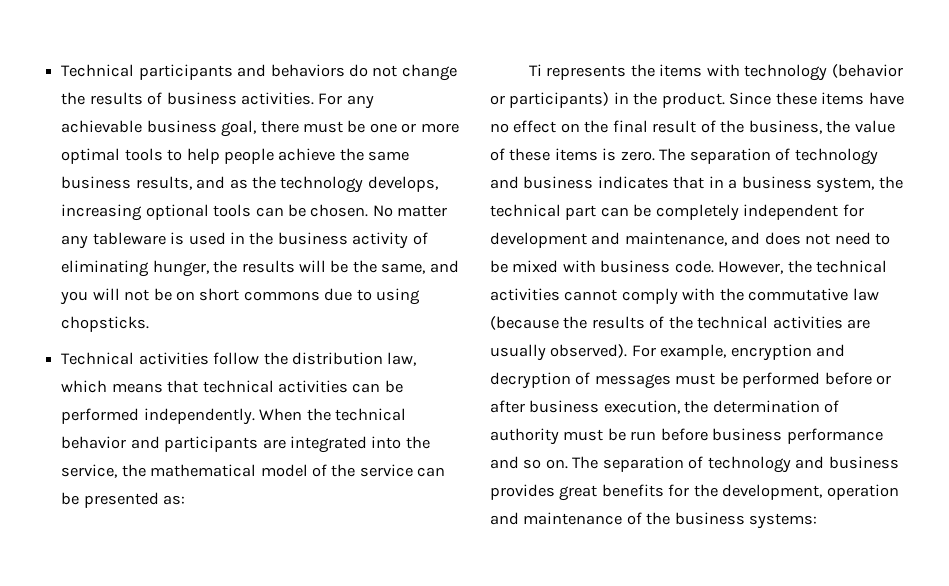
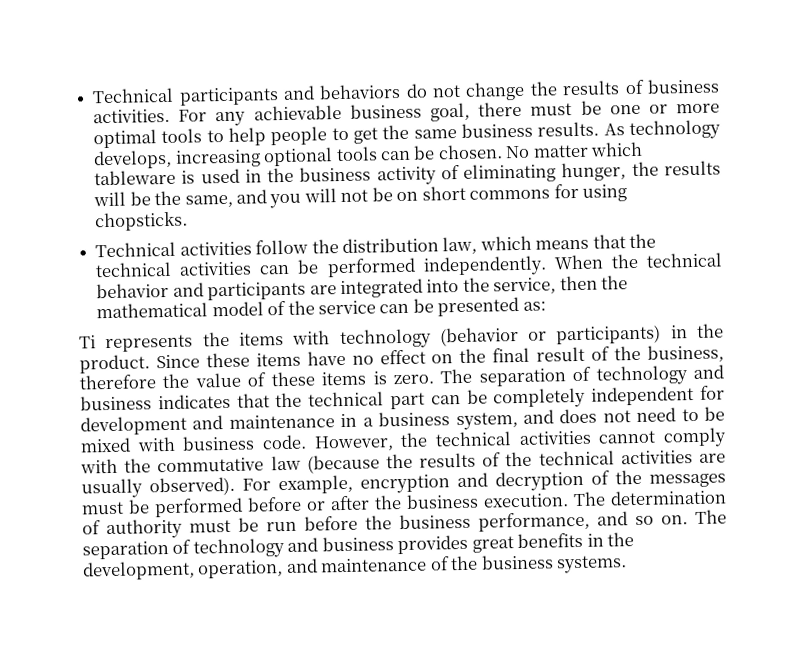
[278,148,336,161] achieve -> [331,127,379,144] to get
[135,176,276,190] results, and as the -> [537,121,625,137] results. As
[61,235,89,249] any -> [590,141,644,157] which
[324,288,372,301] due to -> [553,183,579,199] for
(199, 386) none -> [629,233,657,249] the
(118, 471) none -> [559,275,598,291] then
(822, 127) none -> [79,374,156,390] therefore
[708,176,875,193] in a business system, -> (270, 400) none
[624,232,727,246] maintenance, -> [228,411,518,431] maintenance in a business system,
(591, 378) none -> [615,469,642,485] the
[529,400,709,414] business execution, the -> [374,491,606,510] the business execution. The
[712,428,883,444] business performance -> [365,511,590,532] the business performance,
[668,484,690,497] for -> [586,533,604,547] in
[826,484,899,500] operation -> [197,560,284,579] operation,
[749,513,818,529] systems: -> [556,555,628,574] systems.

